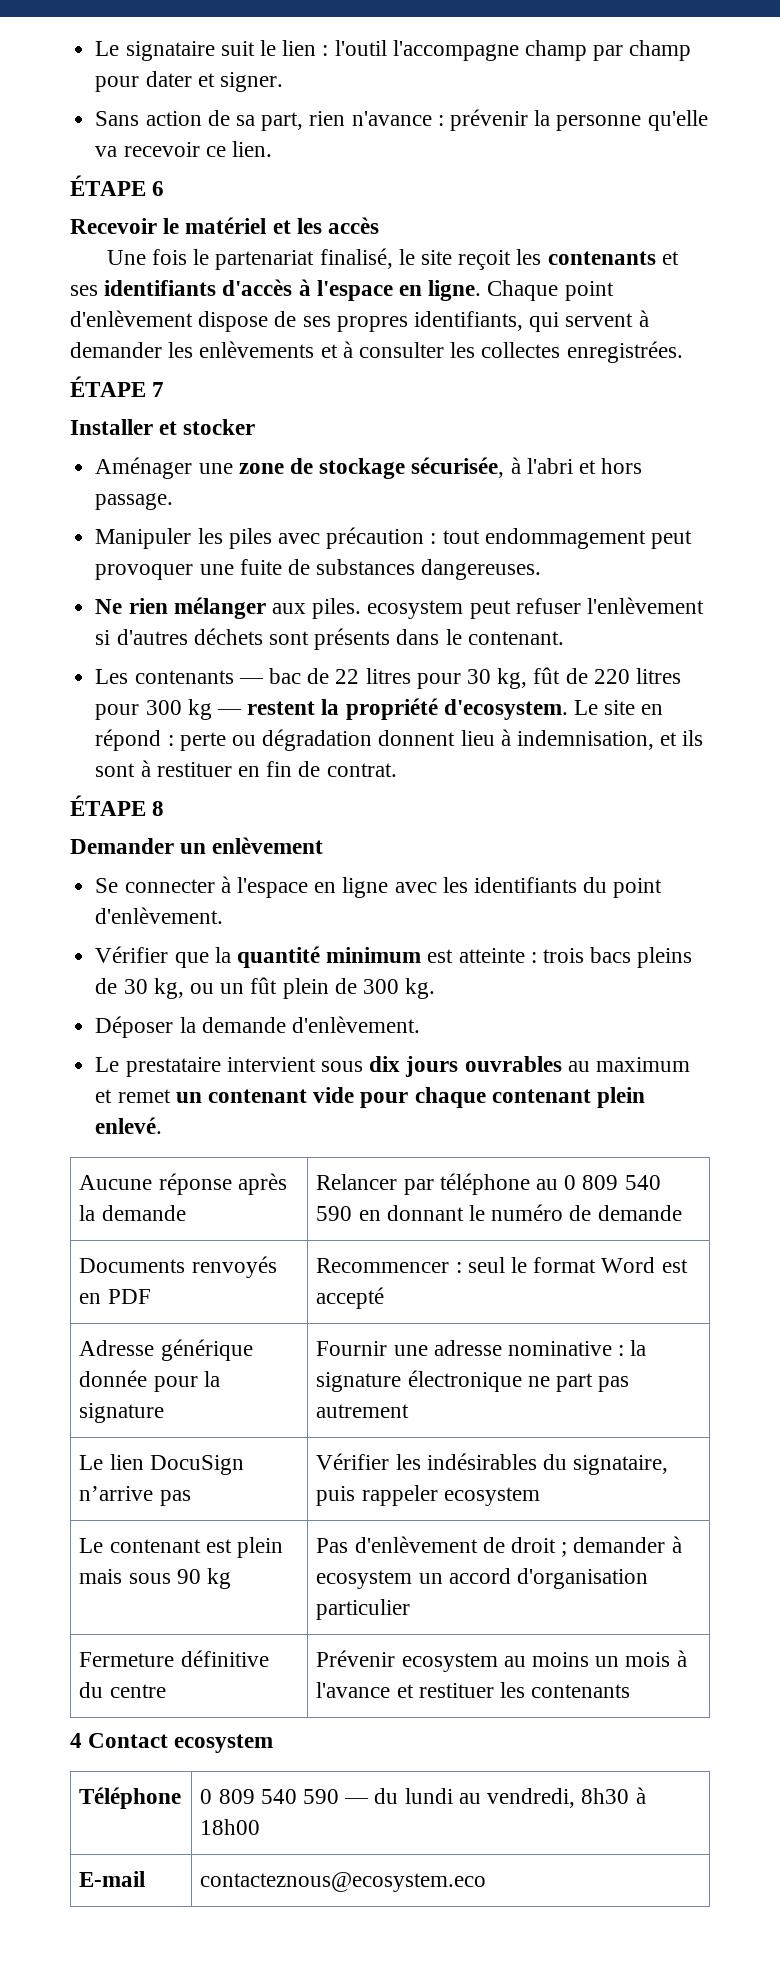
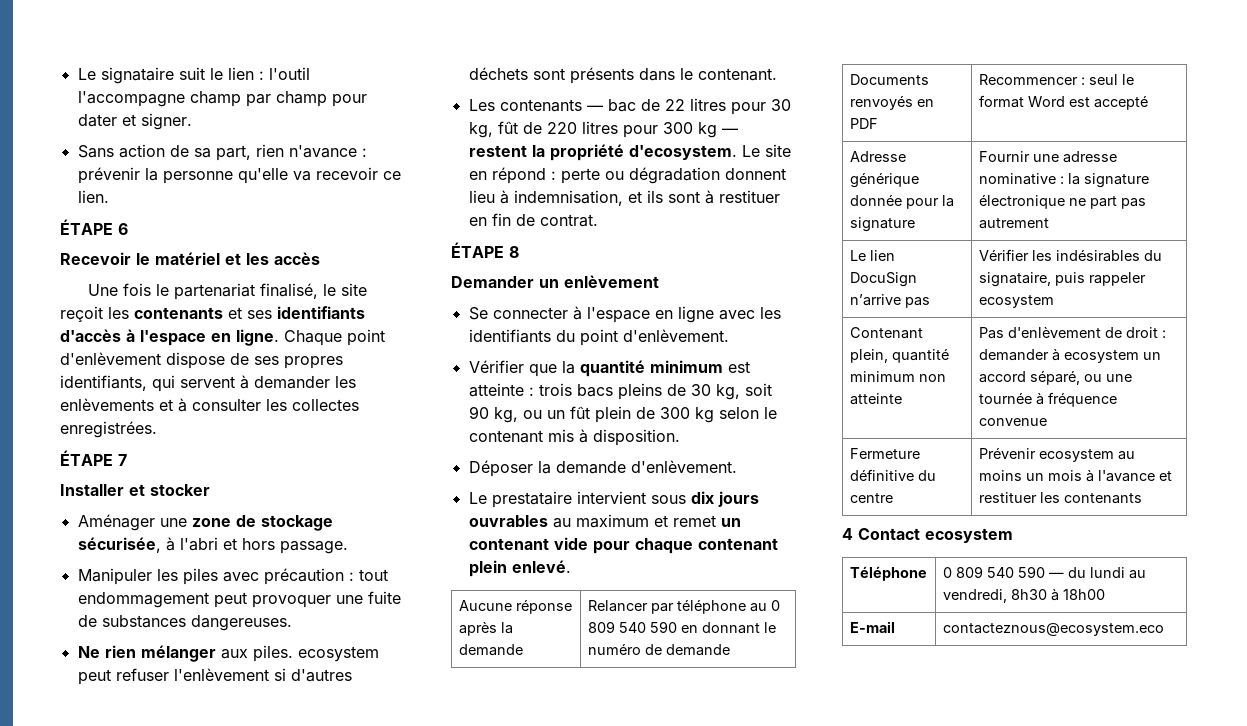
(184, 988) none -> [744,383,772,396] [468,406,518,423] soit 90 kg,
[405,978,436,999] kg. -> [694,407,777,423] [468,429,680,446] kg selon le contenant mis à disposition.
[79,1537,284,1558] [79,1568,232,1589] Le contenant est plein mais sous 90 kg -> [849,327,923,339] [849,348,949,363] [849,371,946,382] [849,393,902,405] Contenant plein, quantité minimum non atteinte
[561,1542,568,1557] ; -> [1161,330,1166,338] :
[517,1568,649,1589] [316,1599,411,1620] d'organisation particulier -> [1029,370,1132,385] [978,392,1117,407] [978,418,1047,426] séparé, ou une tournée à fréquence convenue

